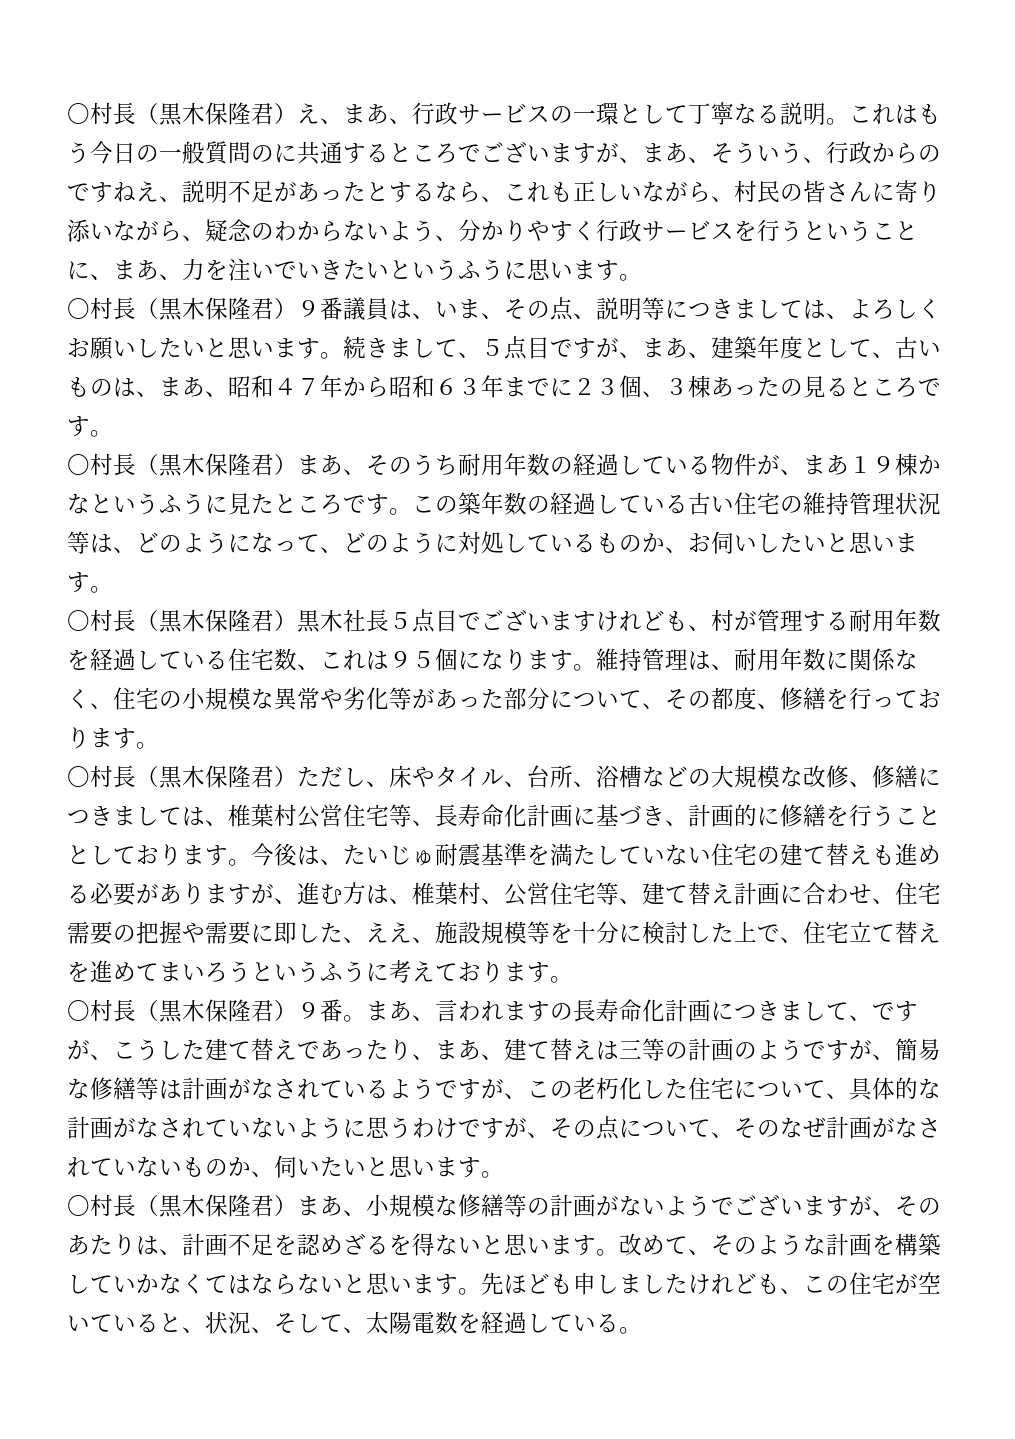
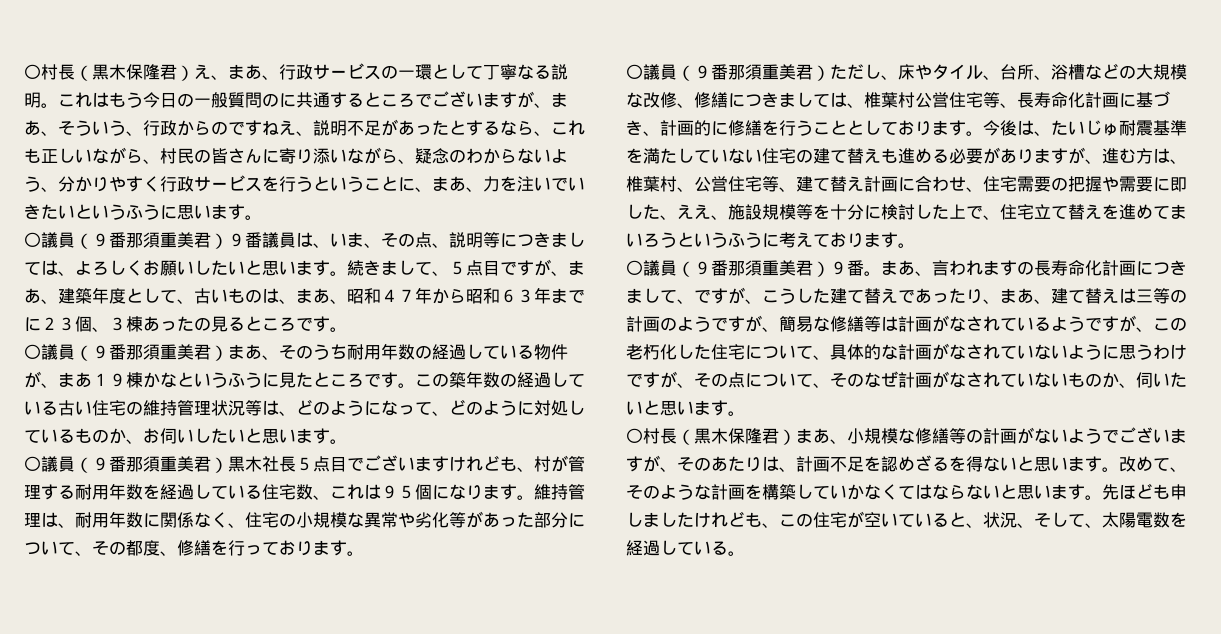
[90,297,251,321] 村長（黒木保隆 -> [41,232,194,249] 議員（９番那須重美
[90,453,251,477] 村長（黒木保隆 -> [41,344,194,361] 議員（９番那須重美
[90,609,251,633] 村長（黒木保隆 -> [41,456,194,473] 議員（９番那須重美
[90,765,251,789] 村長（黒木保隆 -> [643,64,796,81] 議員（９番那須重美
[90,999,251,1023] 村長（黒木保隆 -> [643,260,796,277] 議員（９番那須重美

